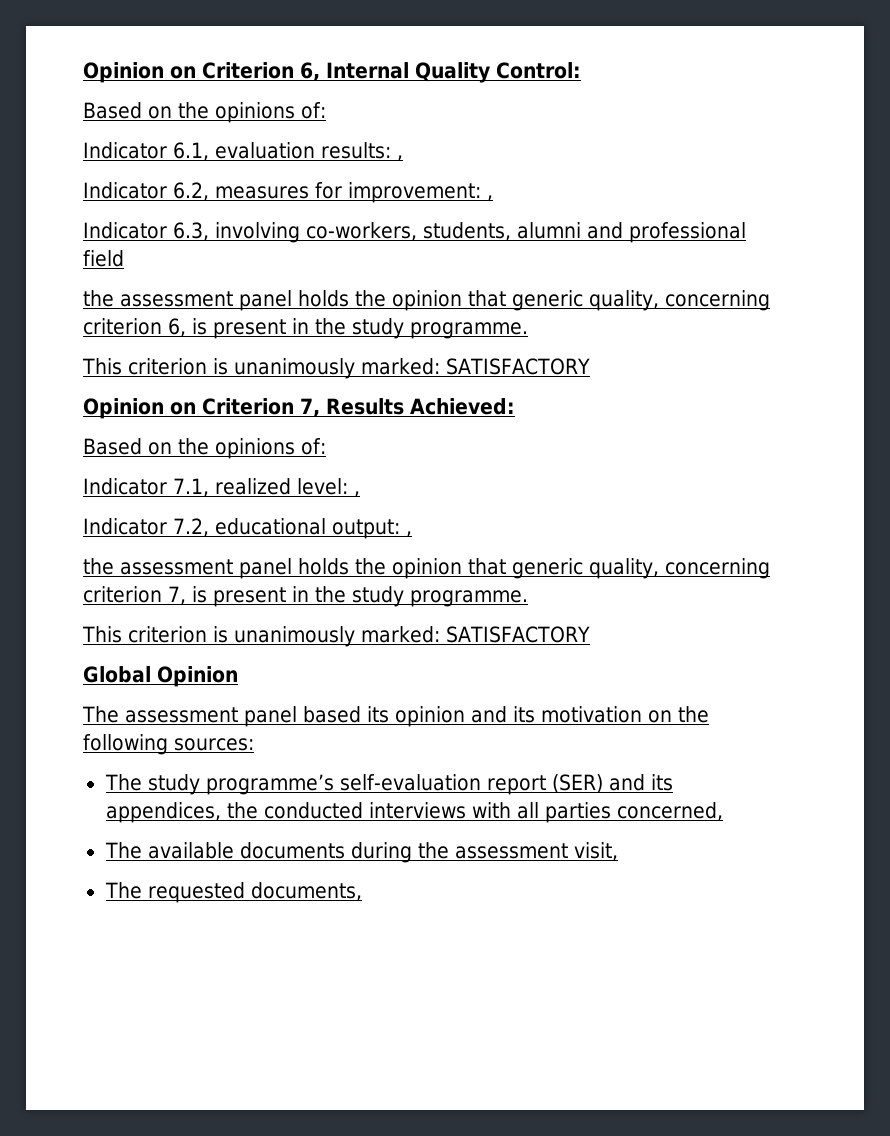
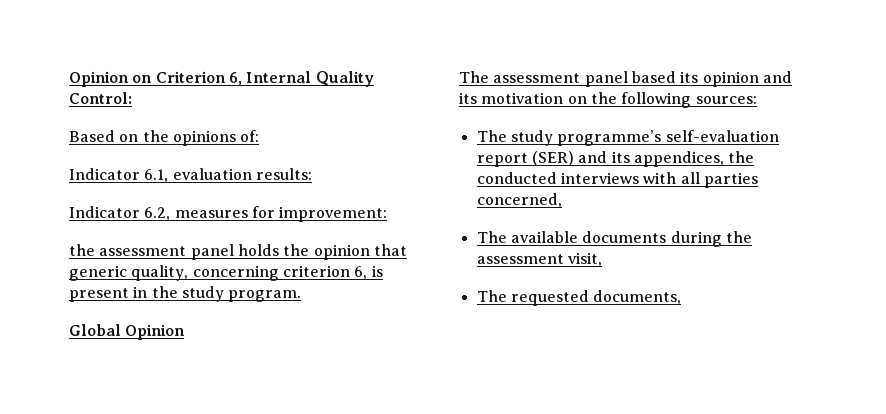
[397,155,403,161] , -> (312, 174) none
[487,195,493,201] [83,222,746,243] [83,250,124,267] , // Indicator 6.3, involving co-workers, students, alumni and professional field -> (388, 214) none
[410,322,528,339] [82,358,590,379] [83,398,515,419] [83,438,326,459] [83,478,360,497] [83,518,412,539] [83,558,770,579] [83,586,528,607] [82,626,590,647] programme. // This criterion is unanimously marked: SATISFACTORY // Opinion on Criterion 7, Results Achieved: // Based on the opinions of: // Indicator 7.1, realized level: , // Indicator 7.2, educational output: , // the assessment panel holds the opinion that generic quality, concerning criterion 7, is present in the study programme. // This criterion is unanimously marked: SATISFACTORY -> [228,290,302,302] program.

